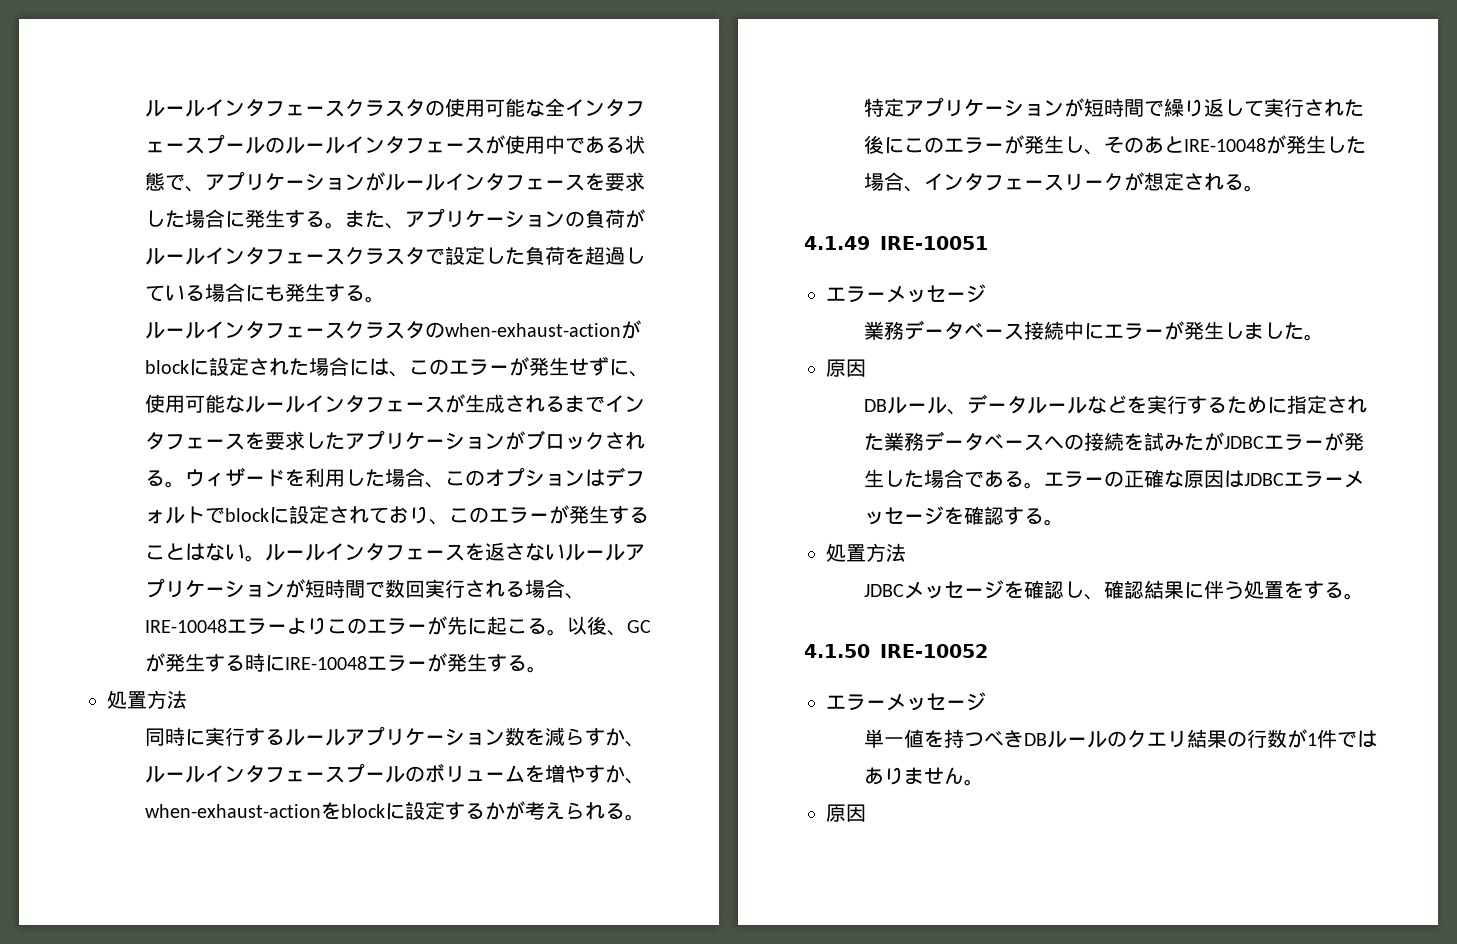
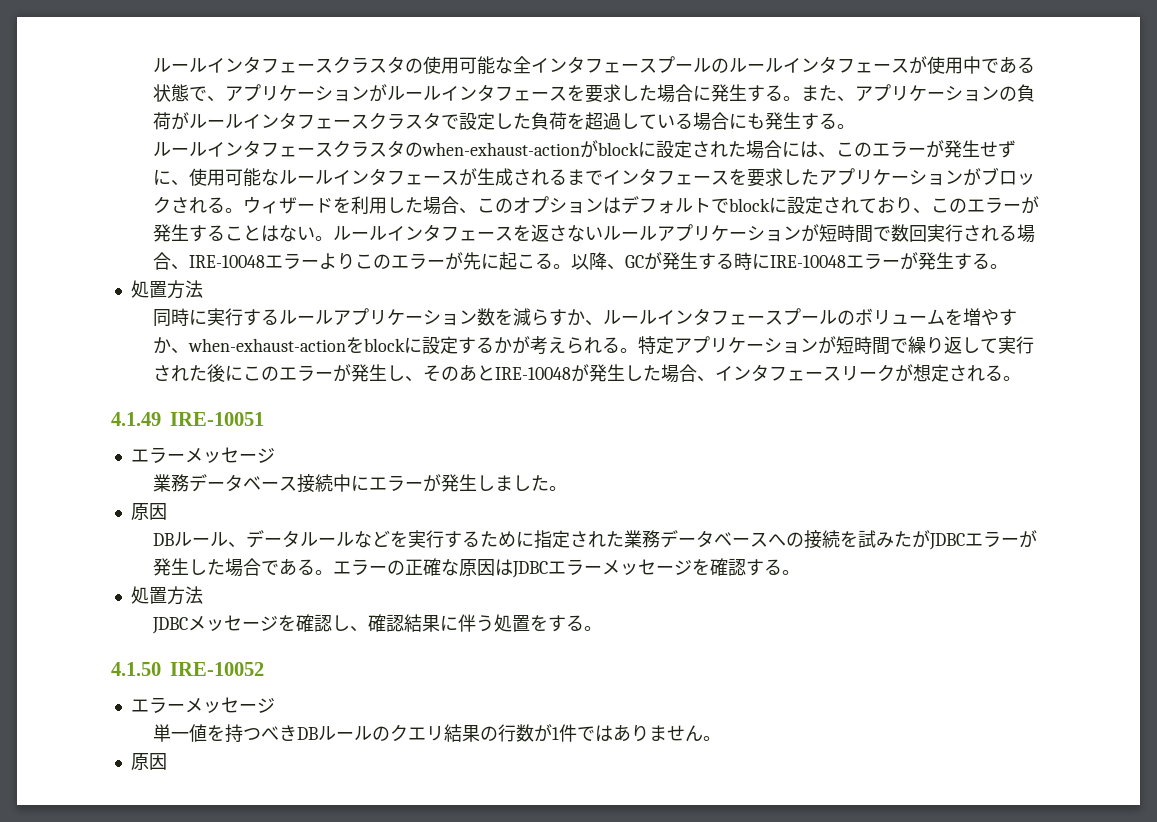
[586,616,607,635] 後 -> [589,252,608,270] 降

